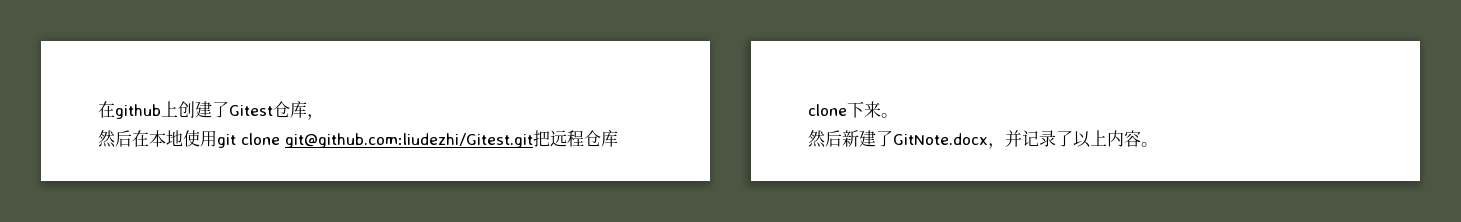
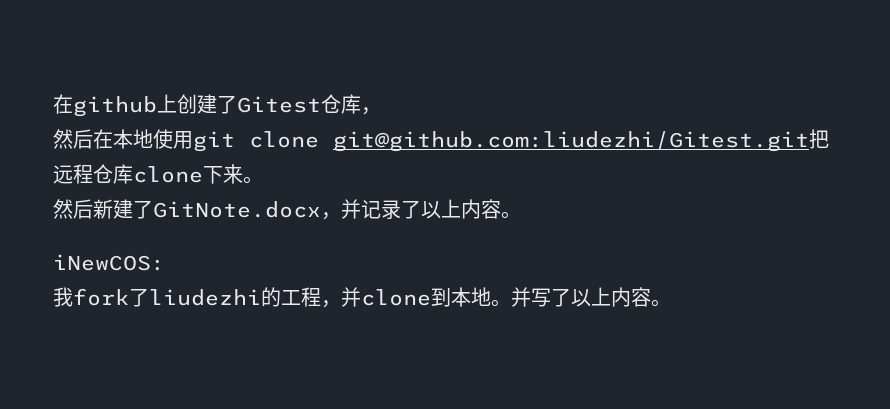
(1158, 144) none -> [53,254,165,271] [53,287,671,308] // iNewCOS: // 我fork了liudezhi的工程，并clone到本地。并写了以上内容。

